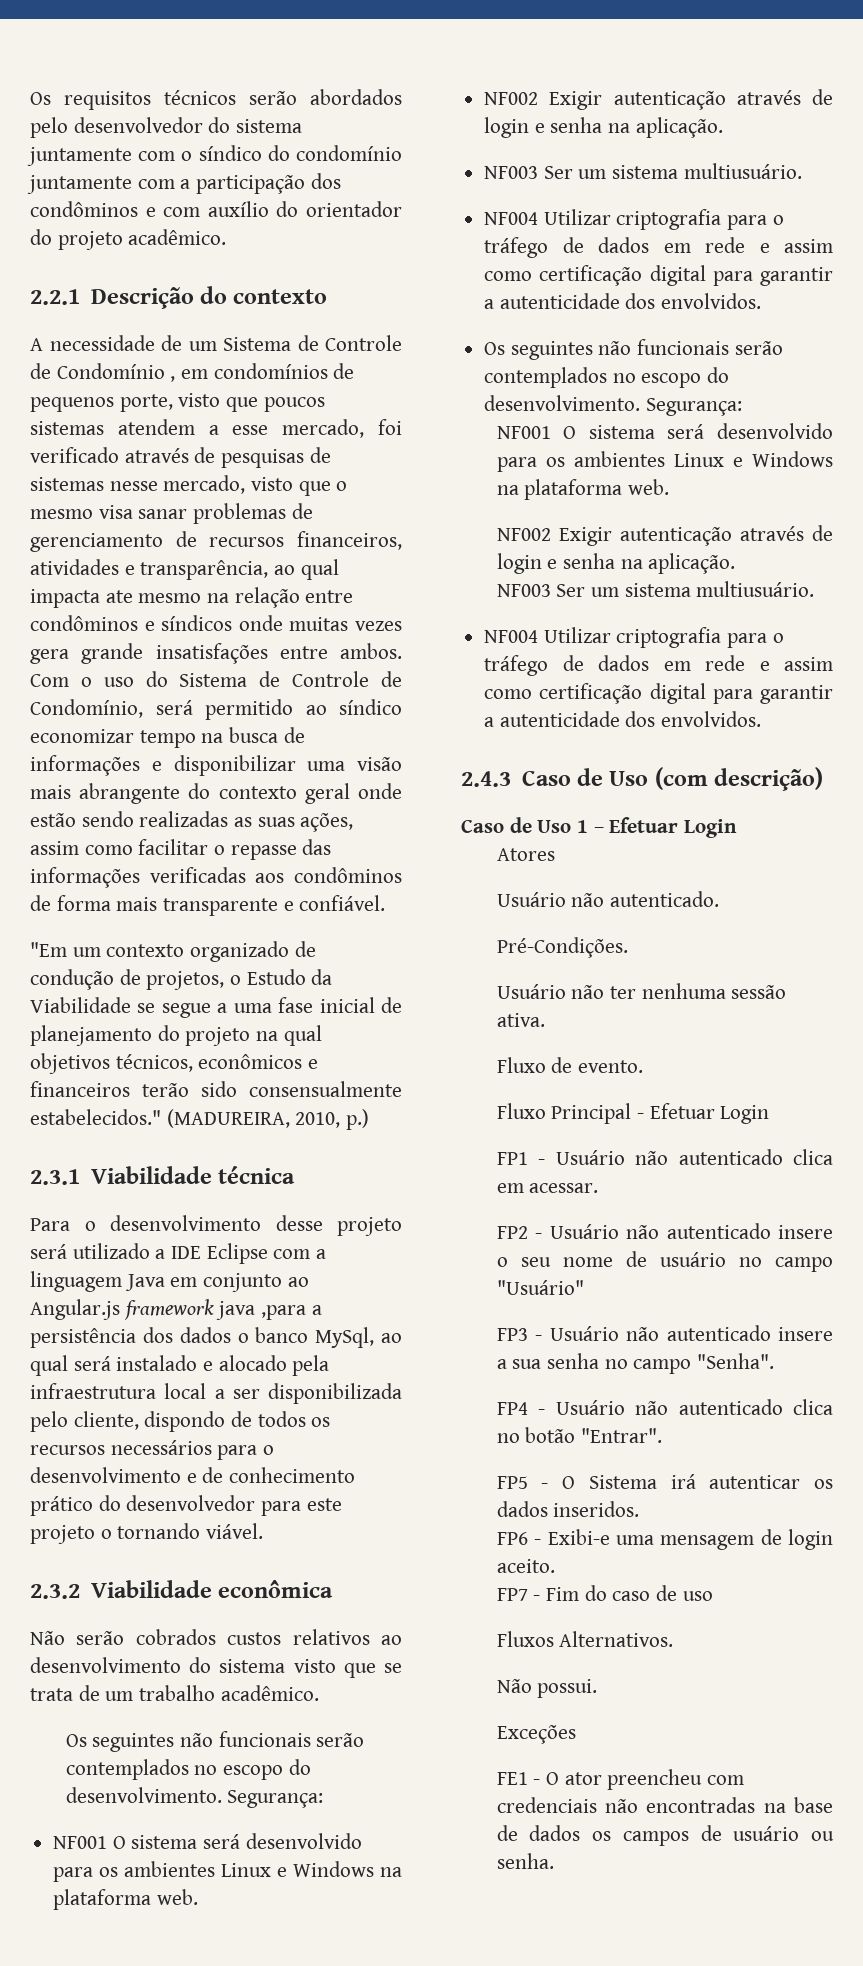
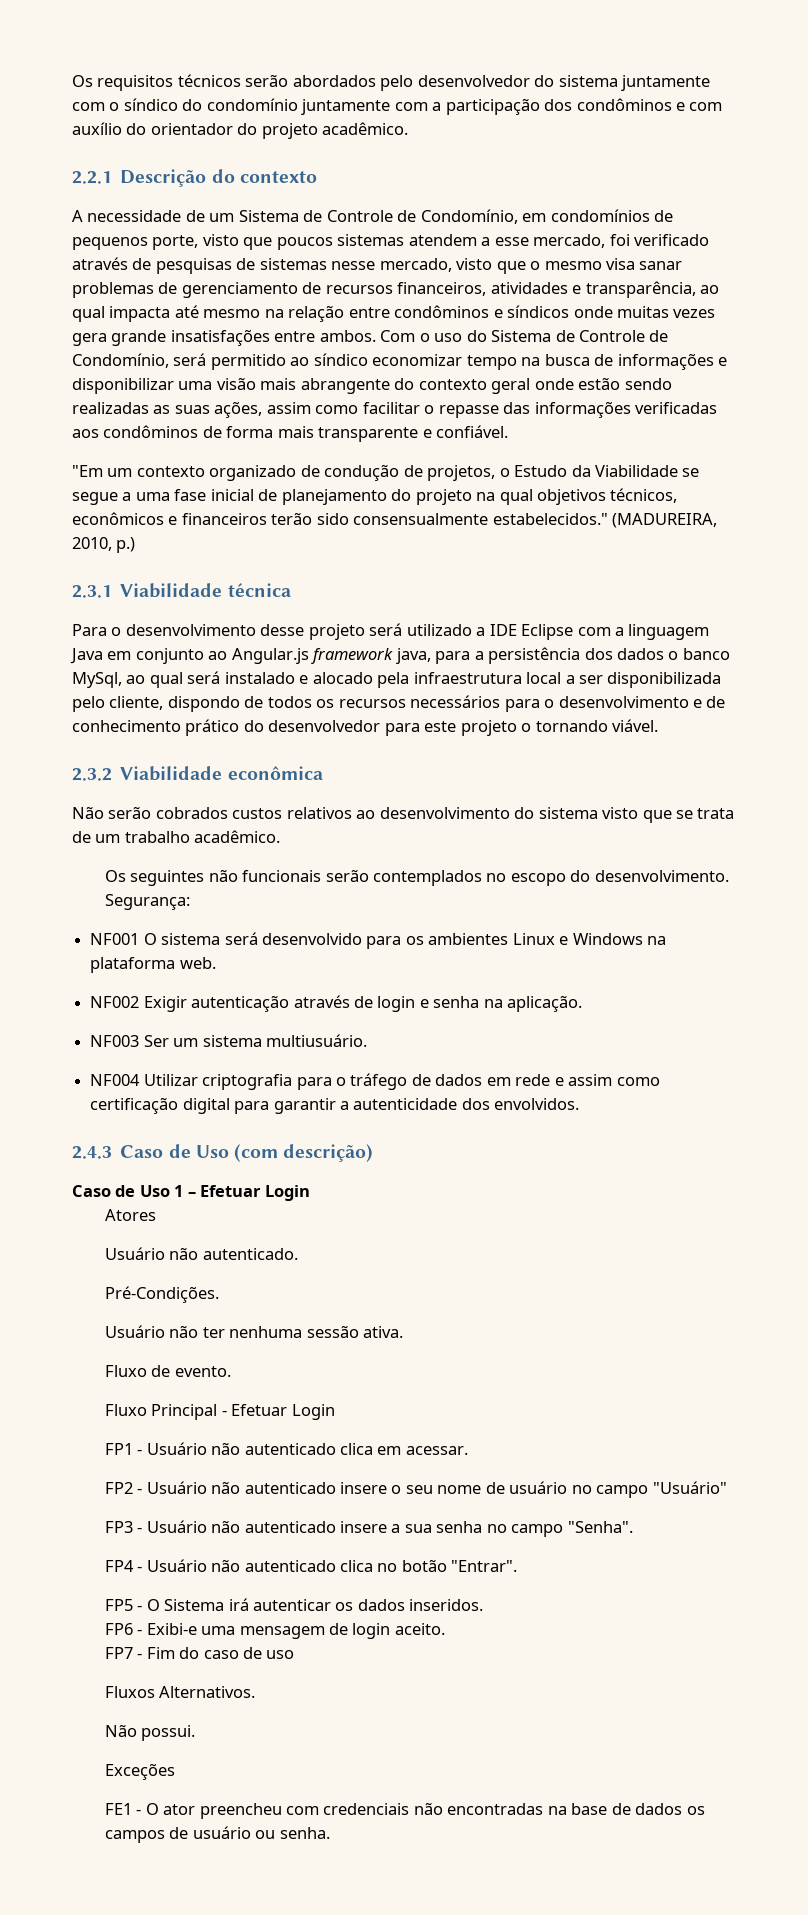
[56,363,176,382] Condomínio , -> [420,209,518,224] Condomínio,
[105,590,133,603] ate -> [174,305,199,318] até
[216,1301,307,1320] java ,para -> [395,648,471,664] java, para
[484,339,783,360] [484,367,730,388] [484,395,742,416] [496,423,833,439] [496,451,833,472] [496,479,670,500] [496,525,833,546] [496,553,736,574] [496,581,815,597] [484,627,784,648] [484,655,833,676] [484,683,833,704] [484,711,762,727] // Os seguintes não funcionais serão contemplados no escopo do desenvolvimento. Segurança: // NF001 O sistema será desenvolvido para os ambientes Linux e Windows na plataforma web. // NF002 Exigir autenticação através de login e senha na aplicação. // NF003 Ser um sistema multiusuário. // NF004 Utilizar criptografia para o tráfego de dados em rede e assim como certificação digital para garantir a autenticidade dos envolvidos. -> (580, 1104) none

